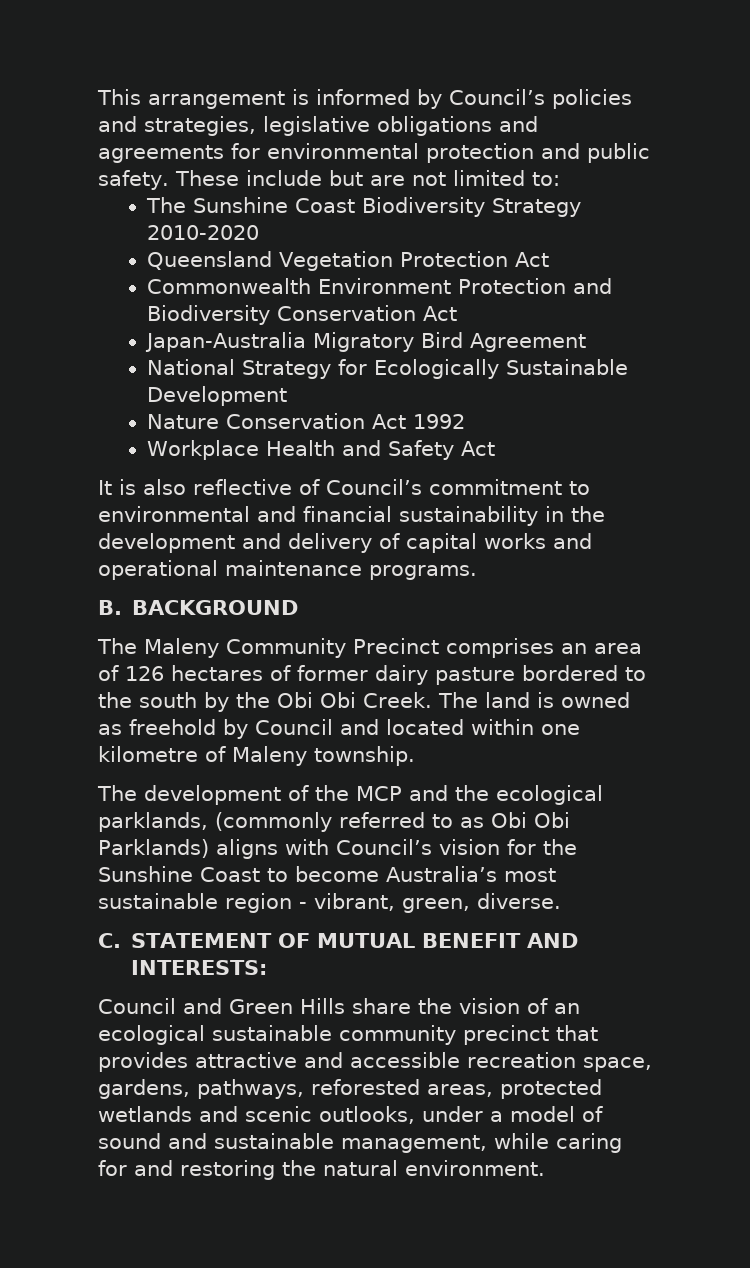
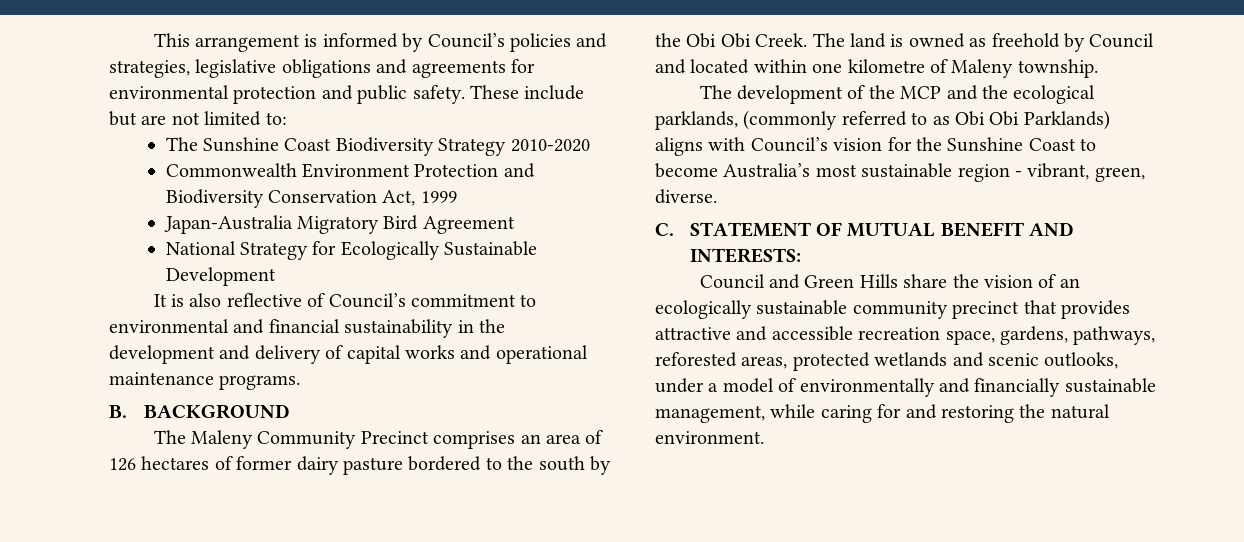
[146,251,549,271] // Queensland Vegetation Protection Act -> (590, 145) none
[422,306,457,321] Act -> [382,190,457,206] Act, 1999
[146,413,465,429] [146,440,495,460] // Nature Conservation Act 1992 // Workplace Health and Safety Act -> (276, 276) none
[98,1025,205,1045] ecological -> [655,300,752,319] ecologically
[98,1133,207,1149] sound and -> [799,378,1061,397] environmentally and financially

